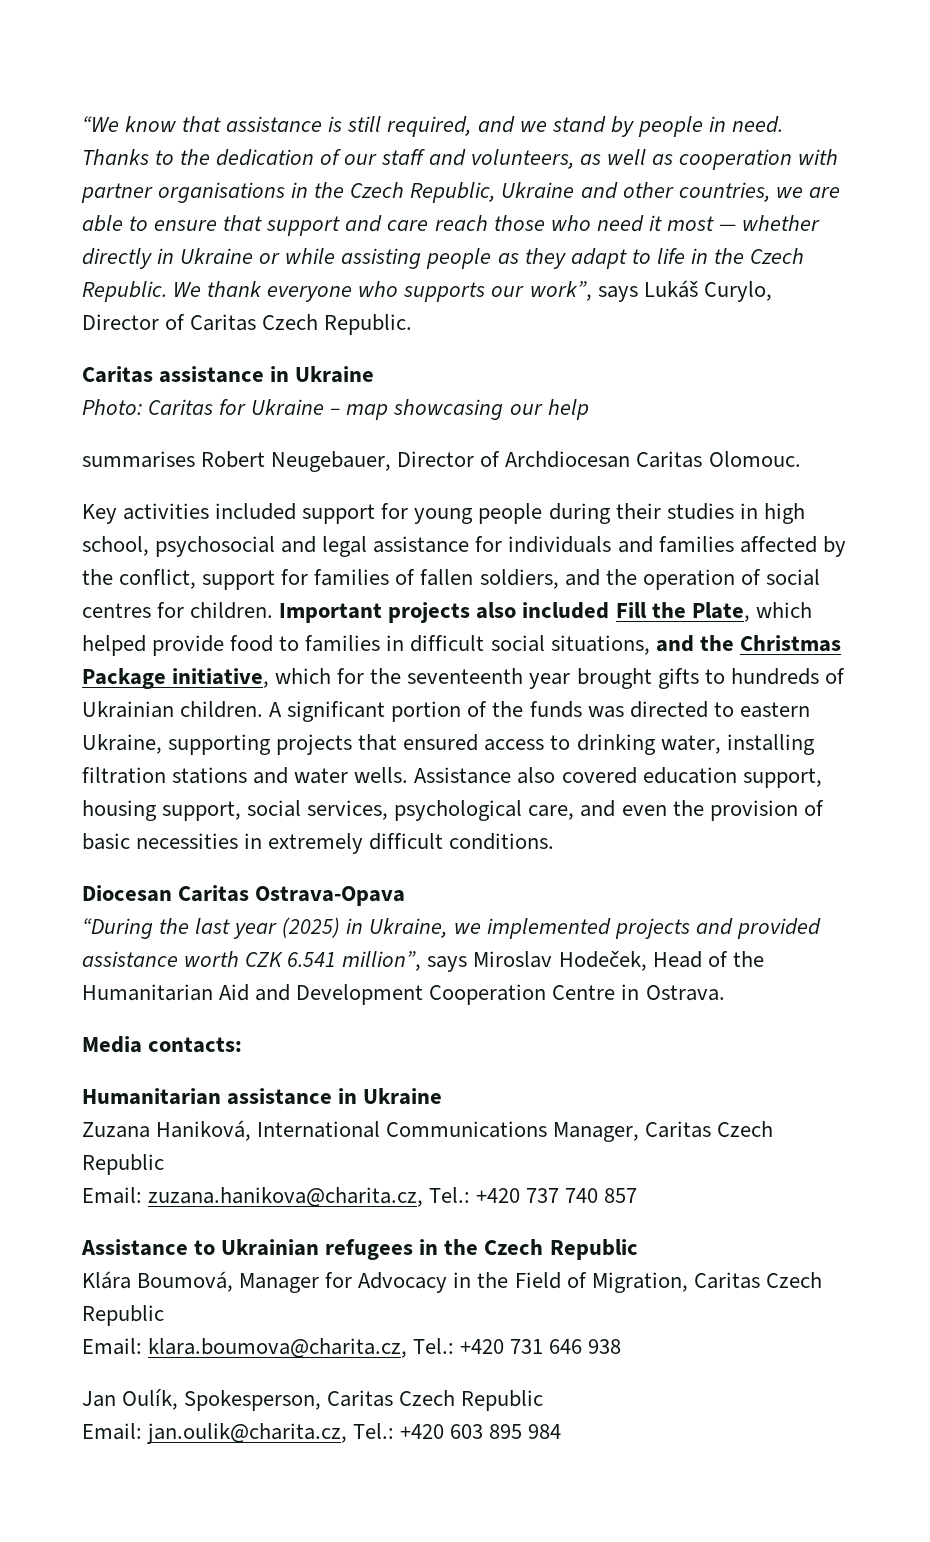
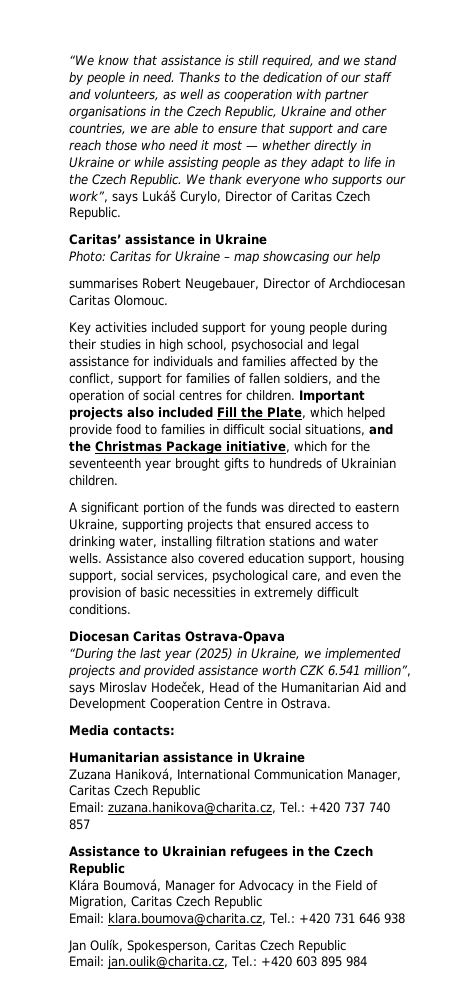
[82,366,153,383] Caritas -> [69,234,121,245] Caritas’
(264, 709) none -> (118, 480) //
[386,1121,548,1138] Communications -> [254,769,343,780] Communication

